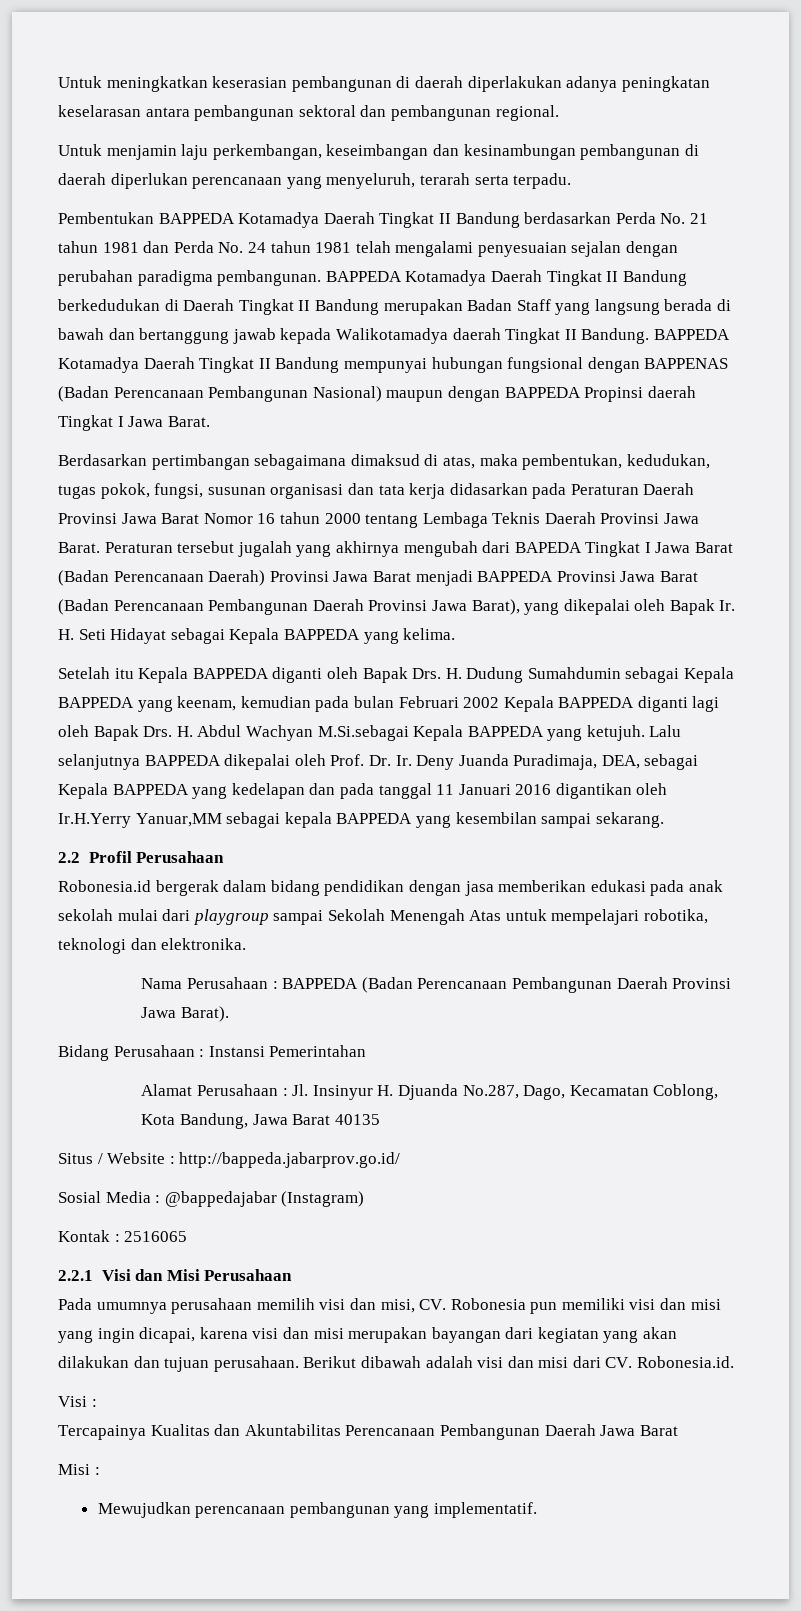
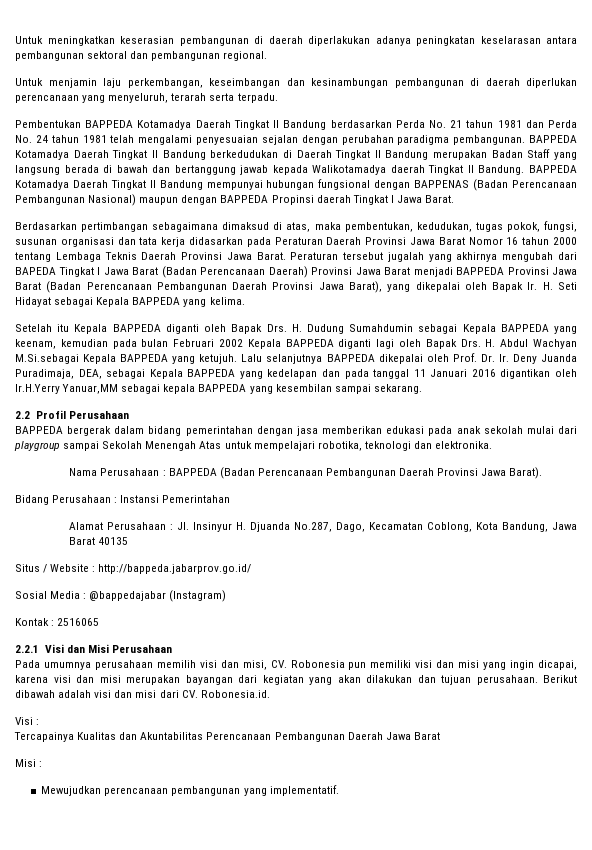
[58,880,151,892] Robonesia.id -> [15,426,63,434] BAPPEDA
[324,880,405,896] pendidikan -> [185,426,253,436] pemerintahan

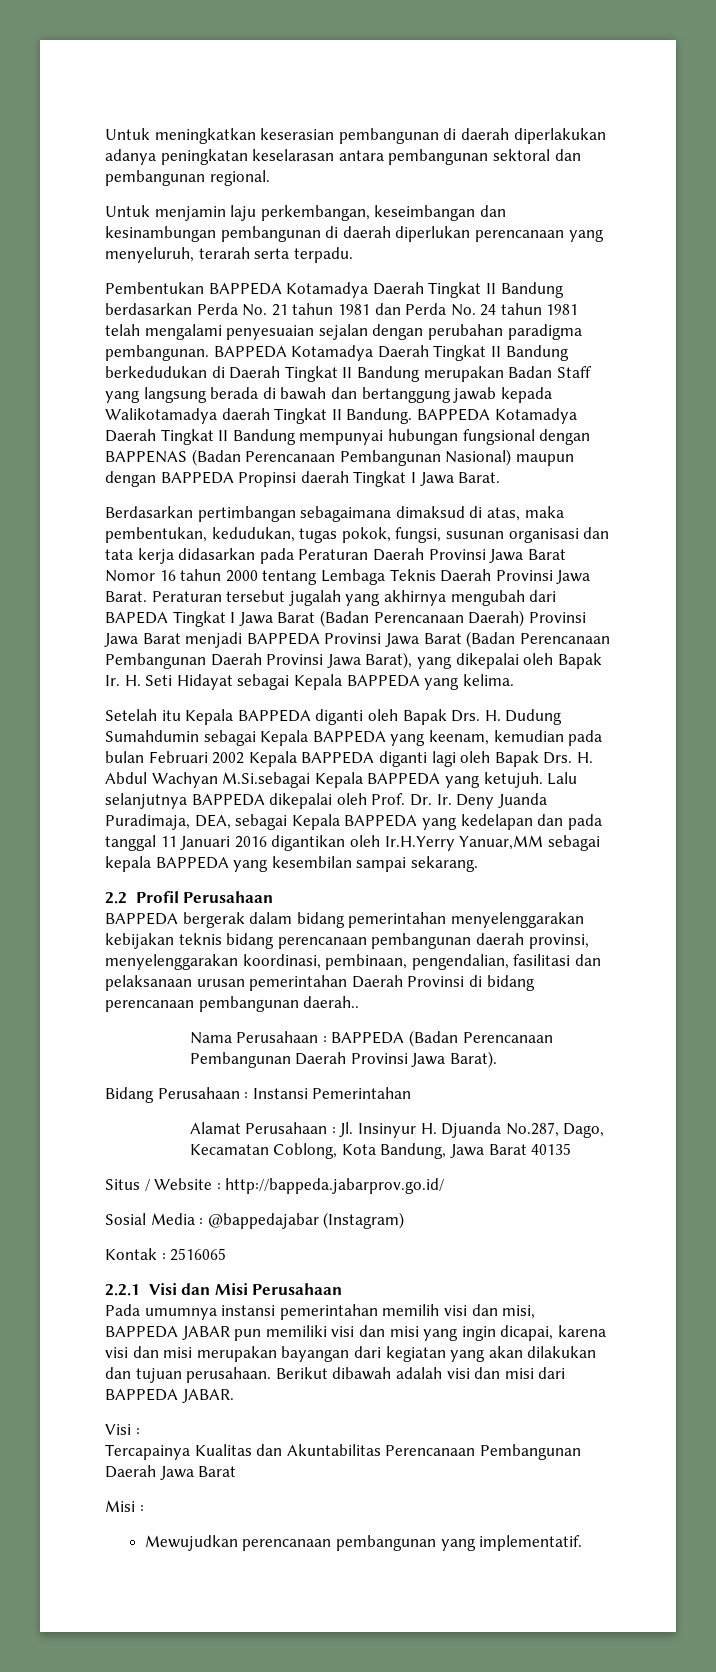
[256,426,577,436] [14,441,493,451] dengan jasa memberikan edukasi pada anak sekolah mulai dari playgroup sampai Sekolah Menengah Atas untuk mempelajari robotika, teknologi dan elektronika. -> [450,912,584,928] [105,933,589,949] [105,954,601,970] [105,975,535,991] [105,996,360,1012] menyelenggarakan kebijakan teknis bidang perencanaan pembangunan daerah provinsi, menyelenggarakan koordinasi, pembinaan, pengendalian, fasilitasi dan pelaksanaan urusan pemerintahan Daerah Provinsi di bidang perencanaan pembangunan daerah..
[94,660,153,670] perusahaan -> [221,1304,378,1320] instansi pemerintahan
[270,660,345,668] CV. Robonesia -> [105,1325,230,1340] BAPPEDA JABAR
[181,690,270,698] CV. Robonesia.id. -> [105,1388,234,1403] BAPPEDA JABAR.

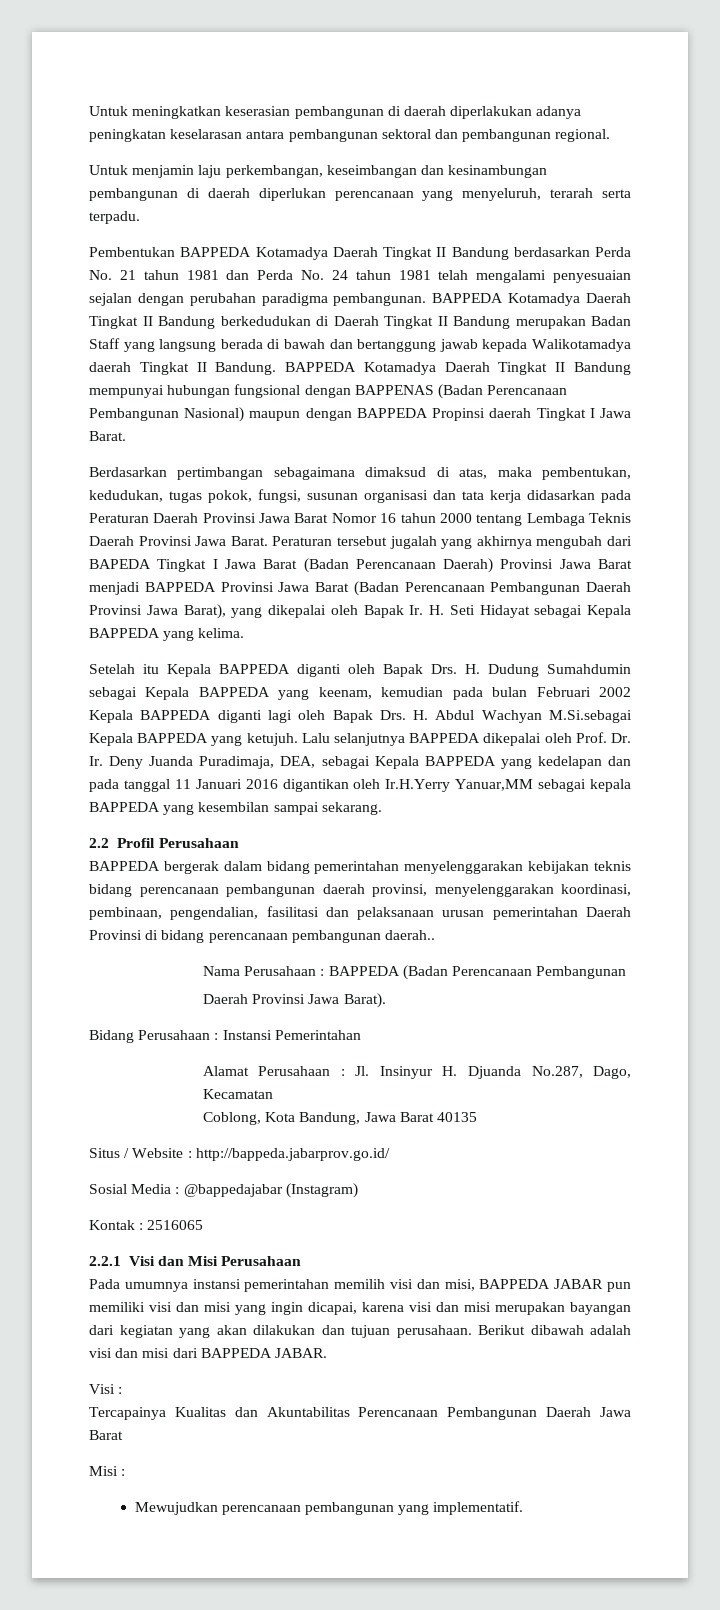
(291, 1060) none -> (627, 972) //
(269, 1149) none -> (273, 1094) //

